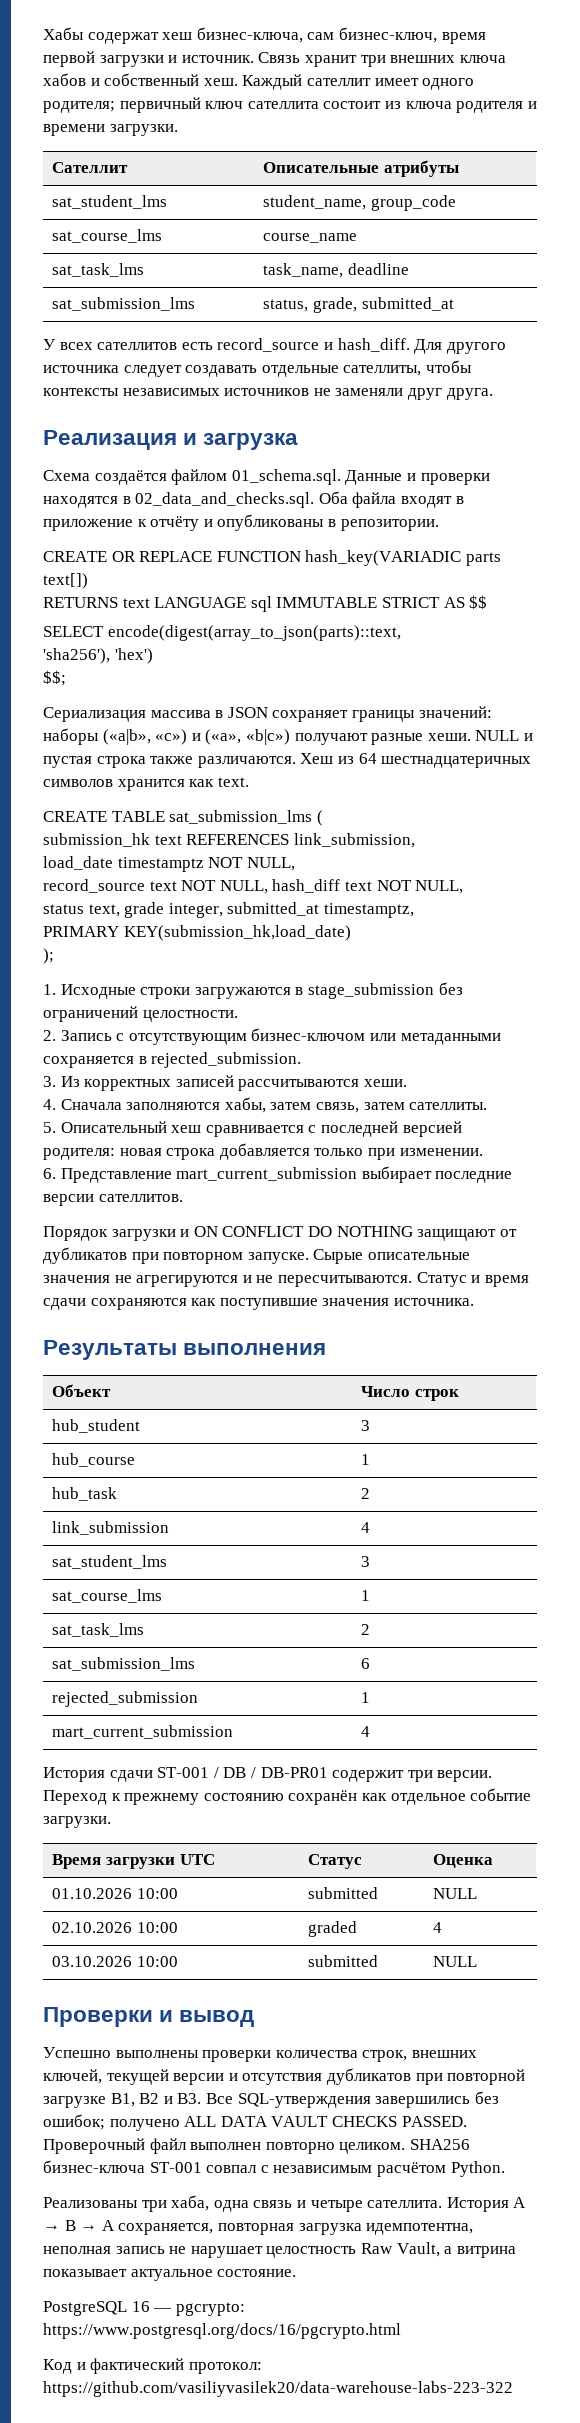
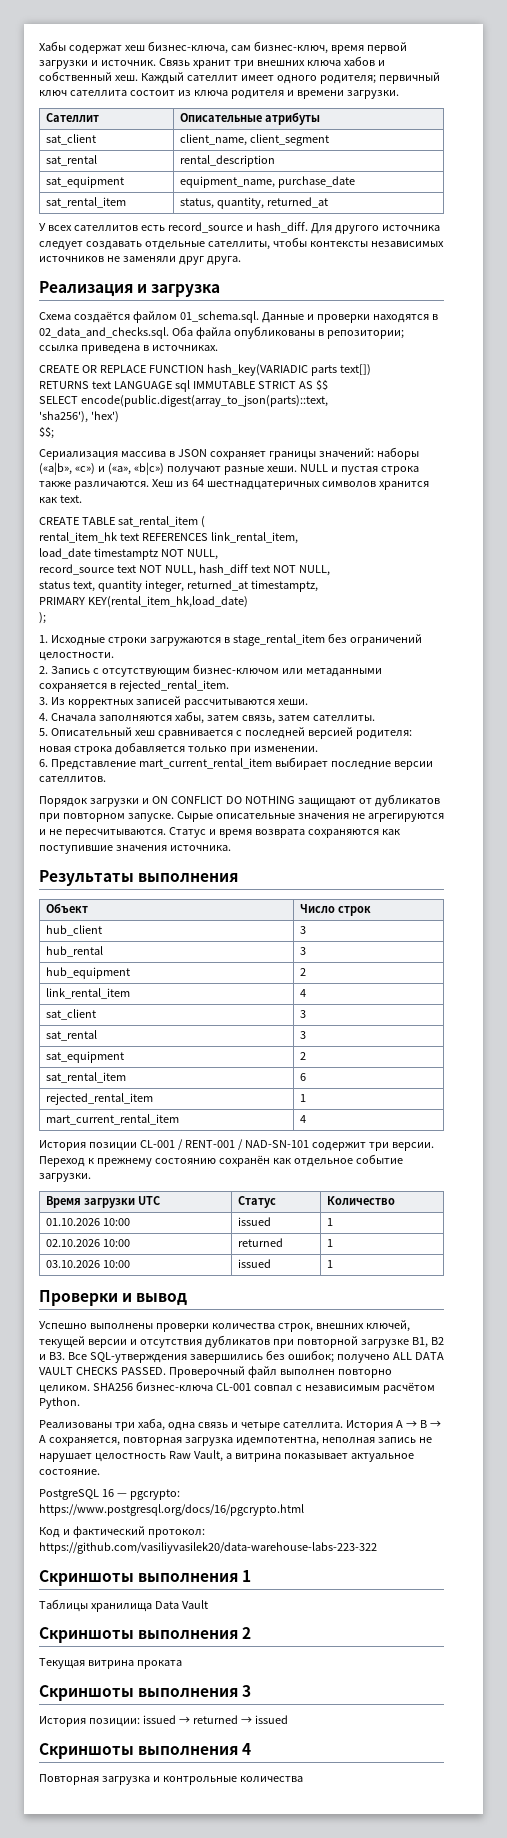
[52,195,168,209] [263,195,457,211] [52,229,163,243] [263,233,358,243] [52,263,145,277] [263,263,410,278] [52,297,196,311] sat_student_lms | student_name, group_code // sat_course_lms | course_name // sat_task_lms | task_name, deadline // sat_submission_lms -> [46,134,97,145] [180,134,330,146] [46,155,98,166] [180,155,276,167] [46,176,125,188] [180,176,356,188] [46,197,127,208] sat_client | client_name, client_segment // sat_rental | rental_description // sat_equipment | equipment_name, purchase_date // sat_rental_item
[313,297,454,313] grade, submitted_at -> [217,197,329,209] quantity, returned_at
[400,496,464,508] [43,514,439,531] входят в приложение к отчёту и опубликованы в репозитории. -> [233,326,404,339] [39,345,218,354] опубликованы в репозитории; ссылка приведена в источниках.
[107,625,401,641] encode(digest(array_to_json(parts)::text, -> [80,395,328,407] encode(public.digest(array_to_json(parts)::text,
[169,810,313,824] sat_submission_lms -> [117,516,198,527] sat_rental_item
[43,833,150,847] submission_hk -> [39,532,117,543] rental_item_hk
[293,833,415,848] link_submission, -> [210,532,298,544] link_rental_item,
[124,902,320,918] grade integer, submitted_at -> [97,580,248,592] quantity integer, returned_at
[123,925,351,941] KEY(submission_hk,load_date) -> [87,596,248,608] KEY(rental_item_hk,load_date)
[307,983,434,999] stage_submission -> [232,634,325,646] stage_rental_item
[151,1052,302,1068] rejected_submission. -> [118,680,229,692] rejected_rental_item.
[176,1167,358,1181] mart_current_submission -> [138,758,272,769] mart_current_rental_item
[43,1298,86,1310] сдачи -> [254,829,305,838] возврата
[52,1419,141,1433] [361,1420,371,1431] [52,1453,136,1467] [361,1454,371,1465] [52,1487,118,1501] [361,1488,371,1499] [52,1521,170,1535] [361,1522,371,1533] [52,1555,168,1569] [361,1556,371,1567] [52,1589,163,1603] [361,1590,371,1601] [52,1623,145,1637] [361,1624,371,1635] [52,1657,196,1671] [361,1658,371,1669] [52,1691,199,1707] [361,1692,371,1703] [52,1725,234,1739] [361,1726,371,1737] [43,1767,328,1782] hub_student | 3 // hub_course | 1 // hub_task | 2 // link_submission | 4 // sat_student_lms | 3 // sat_course_lms | 1 // sat_task_lms | 2 // sat_submission_lms | 6 // rejected_submission | 1 // mart_current_submission | 4 // История сдачи ST-001 / DB / DB-PR01 -> [46,925,103,936] [300,926,307,934] [46,946,104,957] [300,947,307,955] [46,967,131,979] [300,968,307,976] [46,988,131,999] [300,989,307,997] [46,1009,97,1020] [300,1010,307,1018] [46,1030,98,1041] [300,1031,307,1039] [46,1051,125,1063] [300,1052,307,1060] [46,1072,127,1083] [300,1073,307,1081] [46,1093,154,1105] [300,1094,307,1102] [46,1114,180,1125] [300,1115,307,1123] [39,1139,309,1151] hub_client | 3 // hub_rental | 3 // hub_equipment | 2 // link_rental_item | 4 // sat_client | 3 // sat_rental | 3 // sat_equipment | 2 // sat_rental_item | 6 // rejected_rental_item | 1 // mart_current_rental_item | 4 // История позиции CL-001 / RENT-001 / NAD-SN-101
[433,1854,494,1868] Оценка -> [327,1196,396,1205] Количество
[308,1887,379,1899] [433,1888,478,1899] submitted | NULL -> [238,1217,272,1226] [327,1218,334,1226] issued | 1
[308,1921,358,1937] [433,1922,443,1933] graded | 4 -> [238,1238,284,1247] [327,1239,334,1247] returned | 1
[308,1955,379,1967] [433,1956,478,1967] submitted | NULL -> [238,1259,272,1268] [327,1260,334,1268] issued | 1
[149,2162,202,2173] ST-001 -> [215,1383,251,1391] CL-001
(513, 2389) none -> [39,1570,252,1586] [39,1599,208,1612] [39,1627,252,1643] [39,1658,182,1669] [39,1685,252,1701] [39,1715,288,1727] [39,1743,252,1759] [39,1774,303,1785] // Скриншоты выполнения 1 // Таблицы хранилища Data Vault // Скриншоты выполнения 2 // Текущая витрина проката // Скриншоты выполнения 3 // История позиции: issued → returned → issued // Скриншоты выполнения 4 // Повторная загрузка и контрольные количества

